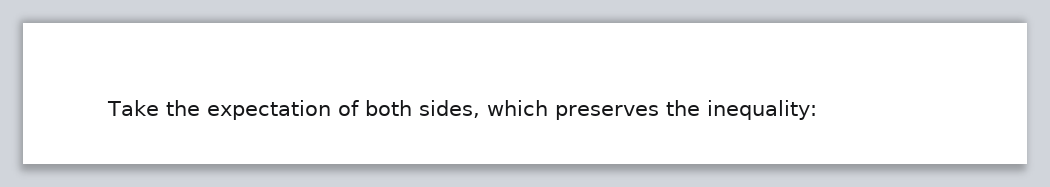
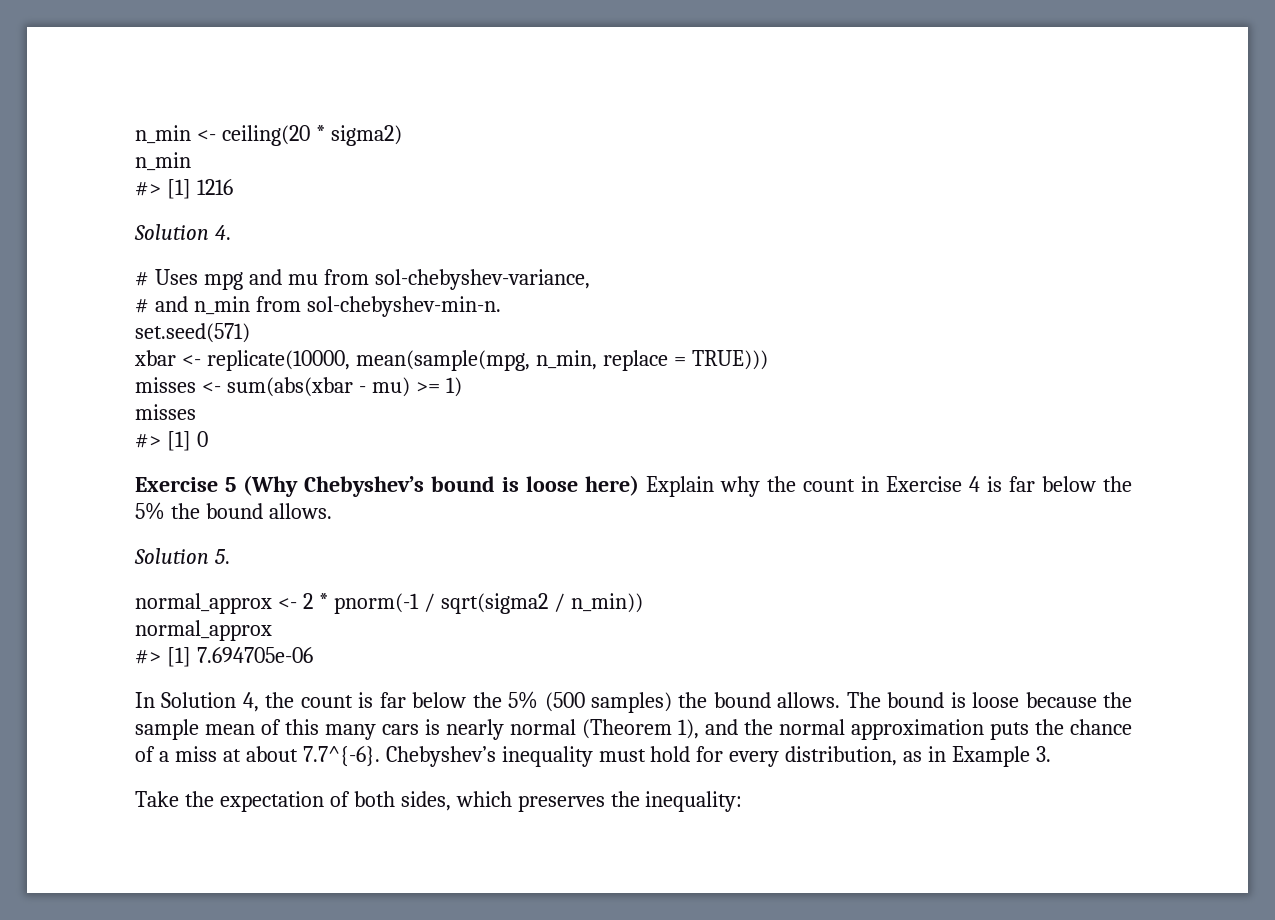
(107, 108) none -> [135,125,402,146] [135,152,191,171] [135,179,233,199] [134,224,231,240] [135,269,590,290] [135,296,501,317] [135,323,250,343] [134,350,768,371] [135,377,462,397] [135,404,196,420] [135,431,208,451] [135,475,1132,497] [135,502,332,520] [134,548,230,564] [135,593,643,614] [135,620,272,641] [135,647,313,667] [135,691,1133,713] [135,719,1132,740] [135,746,1052,767] n_min <- ceiling(20 * sigma2) // n_min // #> [1] 1216 // Solution 4. // # Uses mpg and mu from sol-chebyshev-variance, // # and n_min from sol-chebyshev-min-n. // set.seed(571) // xbar <- replicate(10000, mean(sample(mpg, n_min, replace = TRUE))) // misses <- sum(abs(xbar - mu) >= 1) // misses // #> [1] 0 // Exercise 5 (Why Chebyshev’s bound is loose here) Explain why the count in Exercise 4 is far below the 5% the bound allows. // Solution 5. // normal_approx <- 2 * pnorm(-1 / sqrt(sigma2 / n_min)) // normal_approx // #> [1] 7.694705e-06 // In Solution 4, the count is far below the 5% (500 samples) the bound allows. The bound is loose because the sample mean of this many cars is nearly normal (Theorem 1), and the normal approximation puts the chance of a miss at about 7.7^{-6}. Chebyshev’s inequality must hold for every distribution, as in Example 3. //

